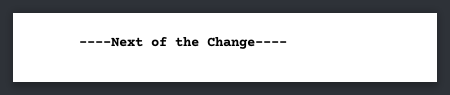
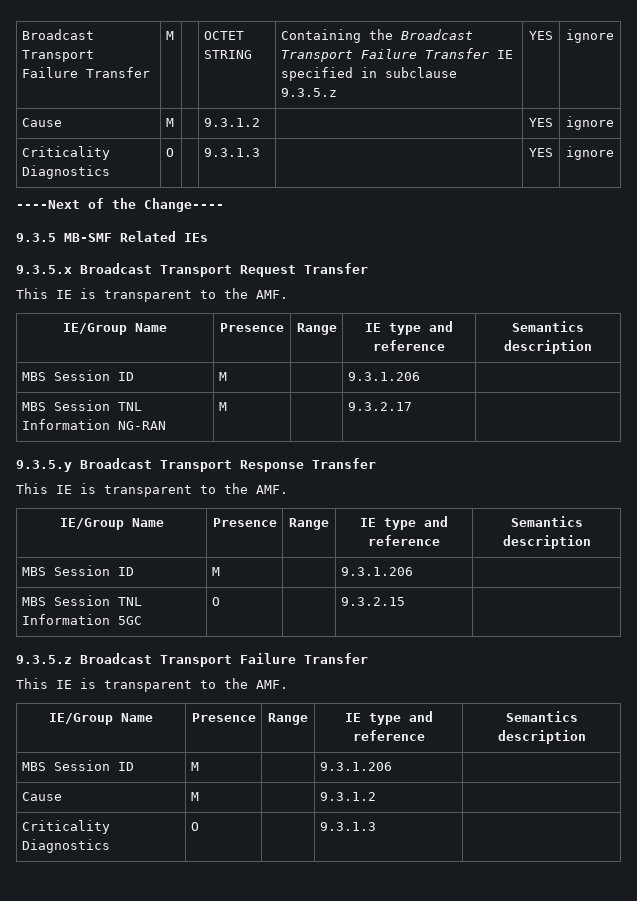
[79,37,287,49] ----Next of the Change---- -> [21,29,94,40] [21,50,94,62] [21,67,150,78] [165,31,174,40] [203,31,244,40] [203,50,252,59] [280,29,473,43] [280,48,513,62] [280,67,457,81] [280,88,337,97] [529,31,553,40] [566,29,614,43] [21,118,62,127] [165,118,174,127] [203,118,260,127] [529,118,553,127] [566,116,614,130] [21,146,110,160] [21,165,110,179] [165,148,174,157] [203,148,260,157] [529,148,553,157] [566,146,614,160] [16,198,224,212] [16,231,208,242] [16,263,368,277] [16,288,288,302] [63,323,167,335] [220,323,284,332] [296,323,337,335] [365,321,453,335] [373,340,445,351] [512,321,584,332] [504,340,592,354] [21,370,134,381] [218,372,227,381] [347,372,420,381] [21,400,142,411] [21,419,166,430] [218,402,227,411] [347,402,412,411] [16,458,376,472] [16,483,288,497] [59,518,164,530] [212,518,277,527] [289,518,329,530] [360,516,448,530] [368,535,440,546] [510,516,583,527] [502,535,591,549] [21,565,134,576] [211,567,220,576] [340,567,413,576] [21,595,142,606] [21,614,142,625] [211,597,220,606] [340,597,405,606] [16,653,368,667] [16,678,288,692] [49,713,153,725] [191,713,256,722] [268,713,308,725] [344,711,433,725] [352,730,425,741] [505,711,578,722] [497,730,586,744] [21,760,134,771] [190,762,199,771] [319,762,392,771] [21,792,62,801] [190,792,199,801] [319,792,376,801] [21,820,110,834] [21,839,110,853] [190,822,199,831] [319,822,376,831] Broadcast Transport Failure Transfer | M | | OCTET STRING | Containing the Broadcast Transport Failure Transfer IE specified in subclause 9.3.5.z | YES | ignore // Cause | M | | 9.3.1.2 | | YES | ignore // Criticality Diagnostics | O | | 9.3.1.3 | | YES | ignore // ----Next of the Change---- // 9.3.5 MB-SMF Related IEs // 9.3.5.x Broadcast Transport Request Transfer // This IE is transparent to the AMF. // IE/Group Name | Presence | Range | IE type and reference | Semantics description // MBS Session ID | M | | 9.3.1.206 | // MBS Session TNL Information NG-RAN | M | | 9.3.2.17 | // 9.3.5.y Broadcast Transport Response Transfer // This IE is transparent to the AMF. // IE/Group Name | Presence | Range | IE type and reference | Semantics description // MBS Session ID | M | | 9.3.1.206 | // MBS Session TNL Information 5GC | O | | 9.3.2.15 | // 9.3.5.z Broadcast Transport Failure Transfer // This IE is transparent to the AMF. // IE/Group Name | Presence | Range | IE type and reference | Semantics description // MBS Session ID | M | | 9.3.1.206 | // Cause | M | | 9.3.1.2 | // Criticality Diagnostics | O | | 9.3.1.3 |

